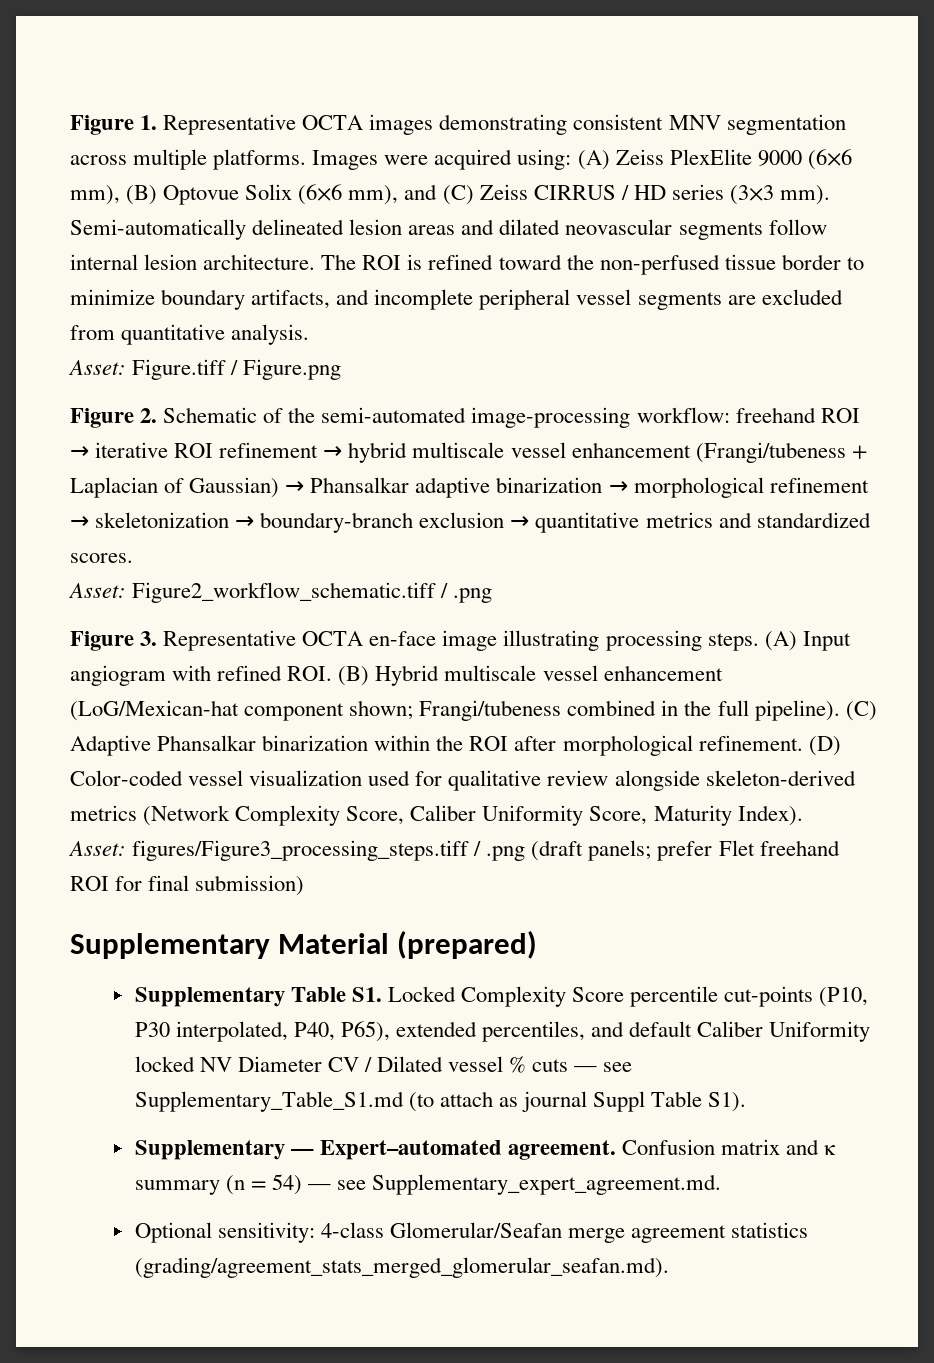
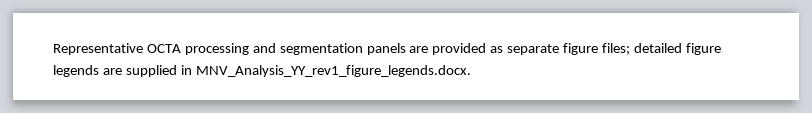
[70,114,846,135] [70,149,852,170] [70,184,831,205] [70,219,827,240] [70,254,864,275] [70,289,843,310] [70,324,310,345] [68,359,342,380] [70,407,860,428] [70,442,867,463] [70,477,869,498] [70,512,871,533] [70,553,133,563] [68,582,493,603] [70,630,851,651] [70,665,723,686] [70,700,877,721] [70,735,841,756] [70,770,856,791] [70,805,803,826] [68,840,840,861] [70,875,305,896] [70,930,538,959] [134,986,869,1007] [134,1021,871,1042] [134,1056,633,1073] [134,1091,747,1112] [134,1139,837,1160] [134,1174,722,1195] [134,1222,809,1243] [134,1257,669,1278] Figure 1. Representative OCTA images demonstrating consistent MNV segmentation across multiple platforms. Images were acquired using: (A) Zeiss PlexElite 9000 (6×6 mm), (B) Optovue Solix (6×6 mm), and (C) Zeiss CIRRUS / HD series (3×3 mm). Semi-automatically delineated lesion areas and dilated neovascular segments follow internal lesion architecture. The ROI is refined toward the non-perfused tissue border to minimize boundary artifacts, and incomplete peripheral vessel segments are excluded from quantitative analysis. // Asset: Figure.tiff / Figure.png // Figure 2. Schematic of the semi-automated image-processing workflow: freehand ROI → iterative ROI refinement → hybrid multiscale vessel enhancement (Frangi/tubeness + Laplacian of Gaussian) → Phansalkar adaptive binarization → morphological refinement → skeletonization → boundary-branch exclusion → quantitative metrics and standardized scores. // Asset: Figure2_workflow_schematic.tiff / .png // Figure 3. Representative OCTA en-face image illustrating processing steps. (A) Input angiogram with refined ROI. (B) Hybrid multiscale vessel enhancement (LoG/Mexican-hat component shown; Frangi/tubeness combined in the full pipeline). (C) Adaptive Phansalkar binarization within the ROI after morphological refinement. (D) Color-coded vessel visualization used for qualitative review alongside skeleton-derived metrics (Network Complexity Score, Caliber Uniformity Score, Maturity Index). // Asset: figures/Figure3_processing_steps.tiff / .png (draft panels; prefer Flet freehand ROI for final submission) // Supplementary Material (prepared) // Supplementary Table S1. Locked Complexity Score percentile cut-points (P10, P30 interpolated, P40, P65), extended percentiles, and default Caliber Uniformity locked NV Diameter CV / Dilated vessel % cuts — see Supplementary_Table_S1.md (to attach as journal Suppl Table S1). // Supplementary — Expert–automated agreement. Confusion matrix and κ summary (n = 54) — see Supplementary_expert_agreement.md. // Optional sensitivity: 4-class Glomerular/Seafan merge agreement statistics (grading/agreement_stats_merged_glomerular_seafan.md). -> [53,43,721,55] [53,65,471,77] Representative OCTA processing and segmentation panels are provided as separate figure files; detailed figure legends are supplied in MNV_Analysis_YY_rev1_figure_legends.docx.

